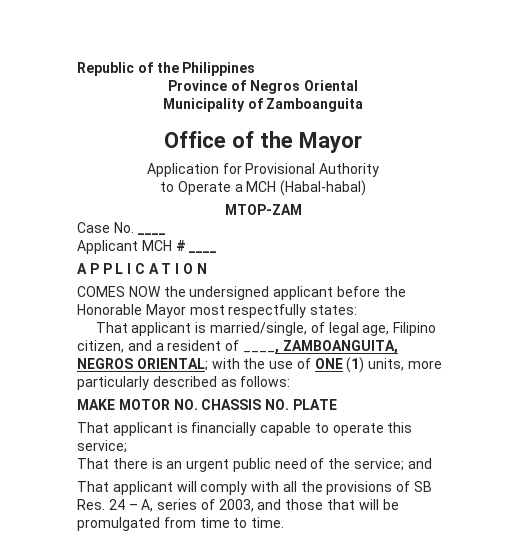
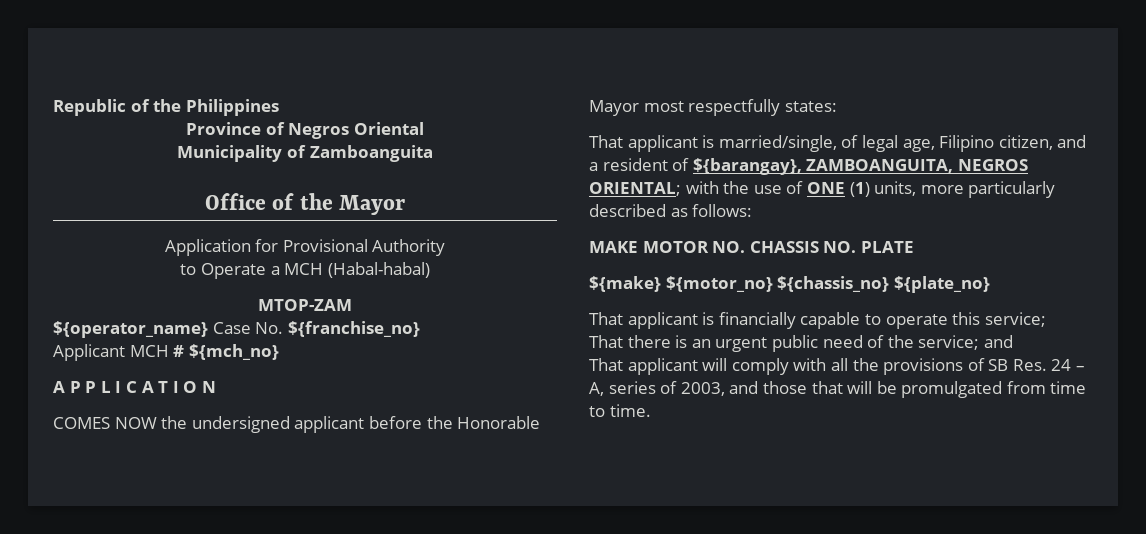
(302, 209) none -> [53,321,208,338] ${operator_name}
[137,233,166,235] ____ -> [287,321,420,337] ${franchise_no}
[189,251,218,253] ____ -> [188,344,279,360] ${mch_no}
[242,349,279,354] ____, -> [692,158,802,175] ${barangay},
(337, 404) none -> [589,276,990,293] // ${make} ${motor_no} ${chassis_no} ${plate_no}

